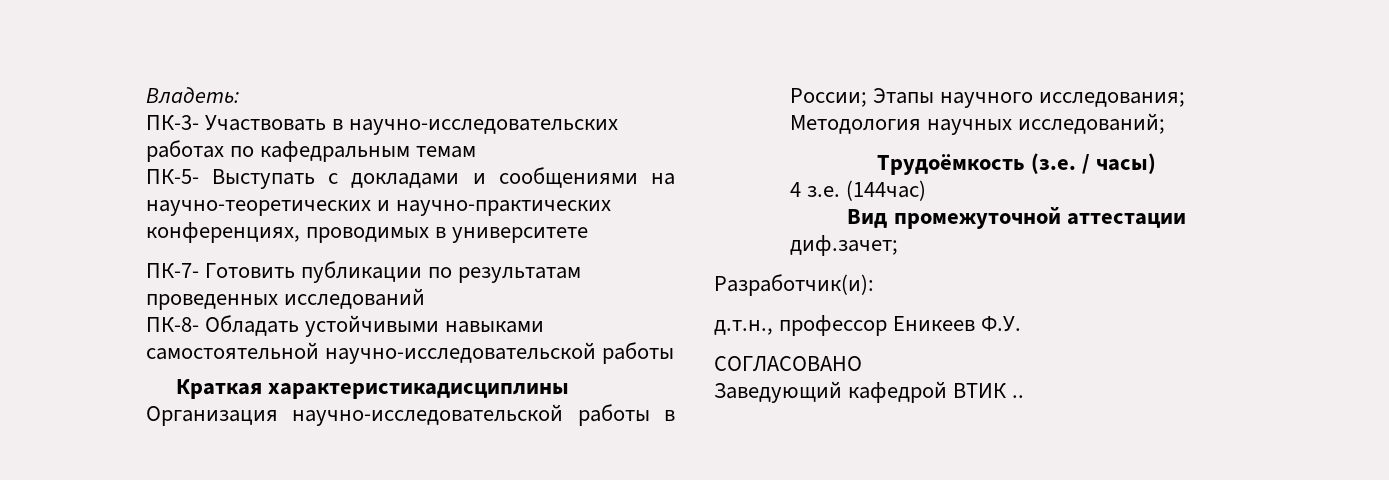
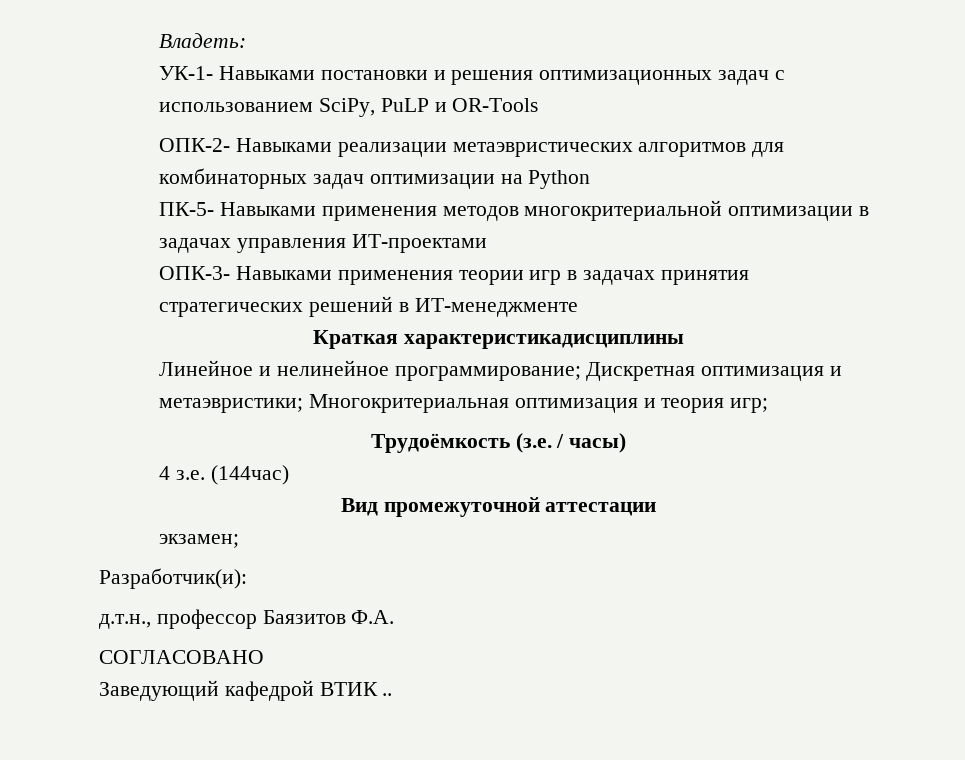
[145,115,618,135] [145,140,476,162] [145,167,675,189] [145,200,611,216] [145,222,588,243] [145,261,581,283] [145,288,425,310] [145,315,544,337] [145,342,674,364] [175,379,570,399] [145,404,676,426] [789,88,1185,108] [789,113,1165,135] ПК-3- Участвовать в научно-исследовательских работах по кафедральным темам // ПК-5- Выступать с докладами и сообщениями на научно-теоретических и научно-практических конференциях, проводимых в университете // ПК-7- Готовить публикации по результатам проведенных исследований // ПК-8- Обладать устойчивыми навыками самостоятельной научно-исследовательской работы // Краткая характеристикадисциплины // Организация научно-исследовательской работы в России; Этапы научного исследования; Методология научных исследований; -> [159,66,785,85] [159,98,539,117] [159,138,785,157] [159,168,591,189] [159,200,870,221] [159,234,487,253] [159,266,749,285] [159,296,578,317] [313,330,684,349] [159,360,843,381] [159,394,769,413] УК-1- Навыками постановки и решения оптимизационных задач с использованием SciPy, PuLP и OR-Tools // ОПК-2- Навыками реализации метаэвристических алгоритмов для комбинаторных задач оптимизации на Python // ПК-5- Навыками применения методов многокритериальной оптимизации в задачах управления ИТ-проектами // ОПК-3- Навыками применения теории игр в задачах принятия стратегических решений в ИТ-менеджменте // Краткая характеристикадисциплины // Линейное и нелинейное программирование; Дискретная оптимизация и метаэвристики; Многокритериальная оптимизация и теория игр;
[789,235,898,256] диф.зачет; -> [159,534,240,548] экзамен;
[893,316,1022,332] Еникеев Ф.У. -> [262,610,395,624] Баязитов Ф.А.

